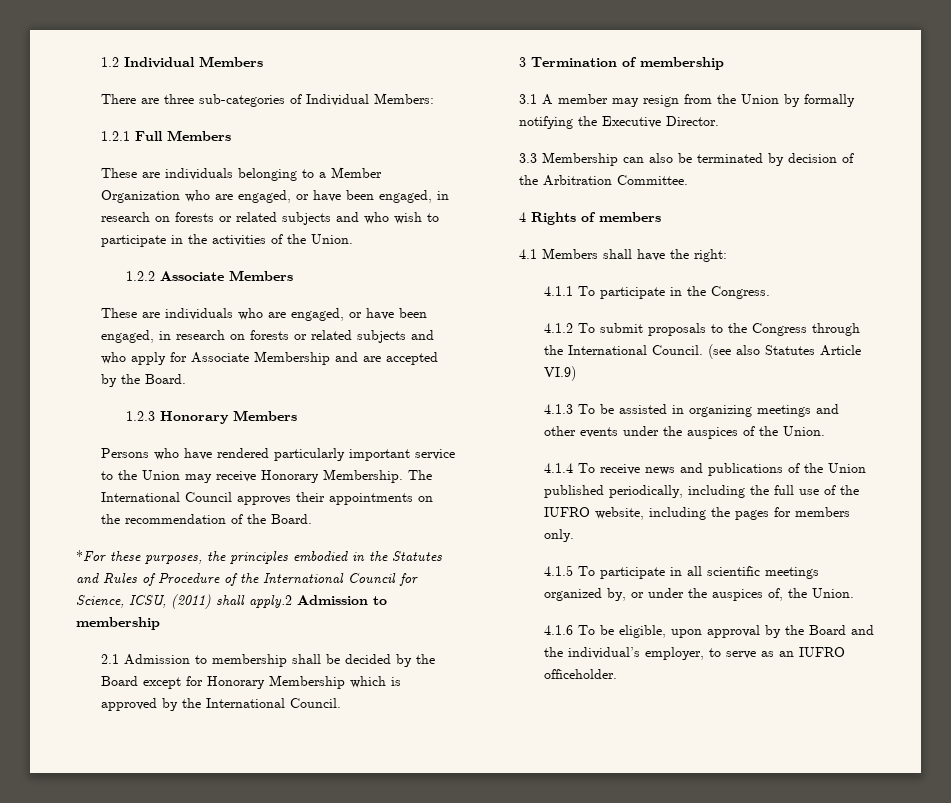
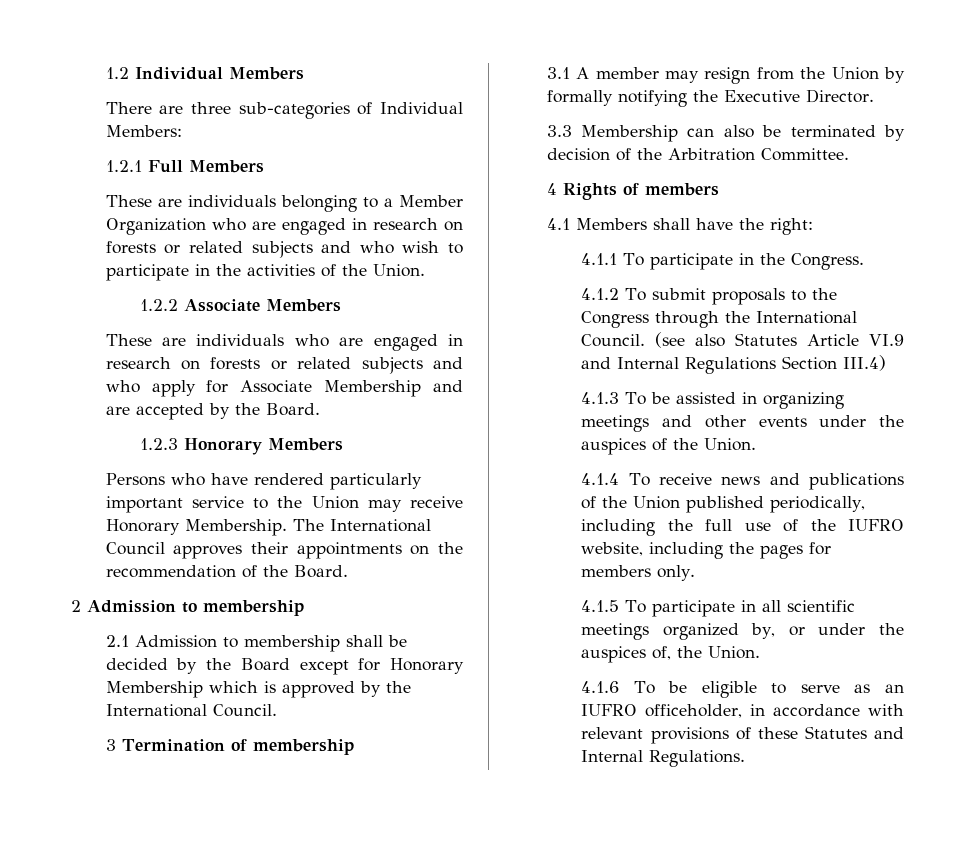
[238,190,433,203] engaged, or have been engaged, -> [281,218,346,235] engaged
[291,308,428,321] [101,330,155,343] engaged, or have been engaged, -> [373,334,438,351] engaged
[76,550,442,564] [76,573,418,586] [76,594,292,609] *For these purposes, the principles embodied in the Statutes and Rules of Procedure of the International Council for Science, ICSU, (2011) shall apply.2 -> [71,600,81,612] 2
[544,366,577,381] VI.9) -> [869,334,904,346] [581,355,887,374] VI.9 and Internal Regulations Section III.4)
[619,625,875,638] [544,647,705,660] eligible, upon approval by the Board and the individual’s employer, -> [701,681,757,698] eligible
[544,669,618,679] officeholder. -> [645,704,904,718] [581,726,904,744] [581,750,746,767] officeholder, in accordance with relevant provisions of these Statutes and Internal Regulations.

